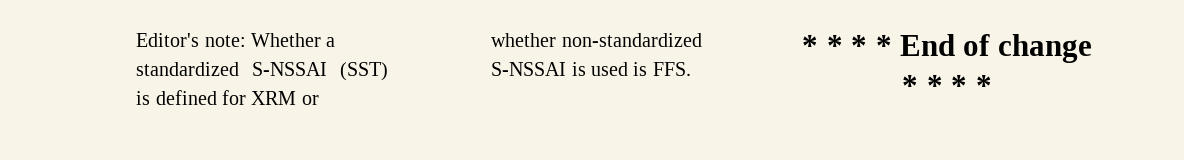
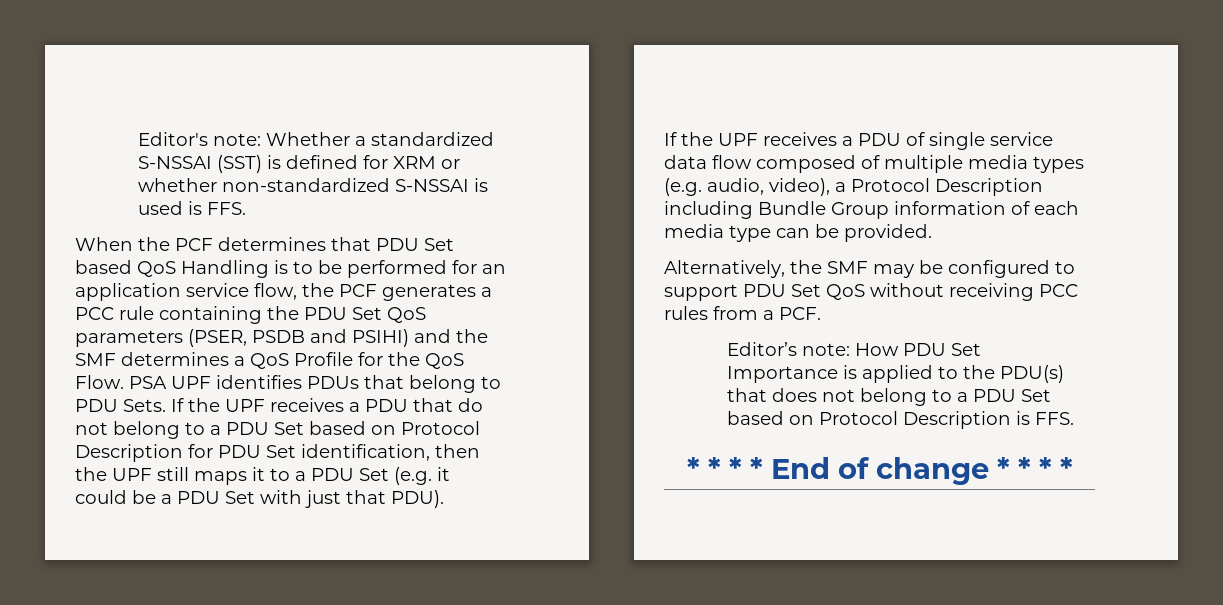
(691, 69) none -> [75,237,454,251] [75,260,506,278] [75,283,492,301] [75,306,426,324] [75,329,488,347] [75,352,464,369] [75,375,501,393] [75,398,483,412] [75,421,480,439] [75,444,480,462] [75,467,450,485] [75,490,444,508] [664,132,1053,150] [664,155,1084,173] [664,178,1043,196] [664,201,1079,219] [664,224,932,242] [664,260,1075,278] [664,283,1078,301] [664,306,821,320] [726,342,981,356] [726,365,1064,383] [726,388,1051,406] [726,411,1074,429] // When the PCF determines that PDU Set based QoS Handling is to be performed for an application service flow, the PCF generates a PCC rule containing the PDU Set QoS parameters (PSER, PSDB and PSIHI) and the SMF determines a QoS Profile for the QoS Flow. PSA UPF identifies PDUs that belong to PDU Sets. If the UPF receives a PDU that do not belong to a PDU Set based on Protocol Description for PDU Set identification, then the UPF still maps it to a PDU Set (e.g. it could be a PDU Set with just that PDU). // If the UPF receives a PDU of single service data flow composed of multiple media types (e.g. audio, video), a Protocol Description including Bundle Group information of each media type can be provided. // Alternatively, the SMF may be configured to support PDU Set QoS without receiving PCC rules from a PCF. // Editor’s note: How PDU Set Importance is applied to the PDU(s) that does not belong to a PDU Set based on Protocol Description is FFS.

